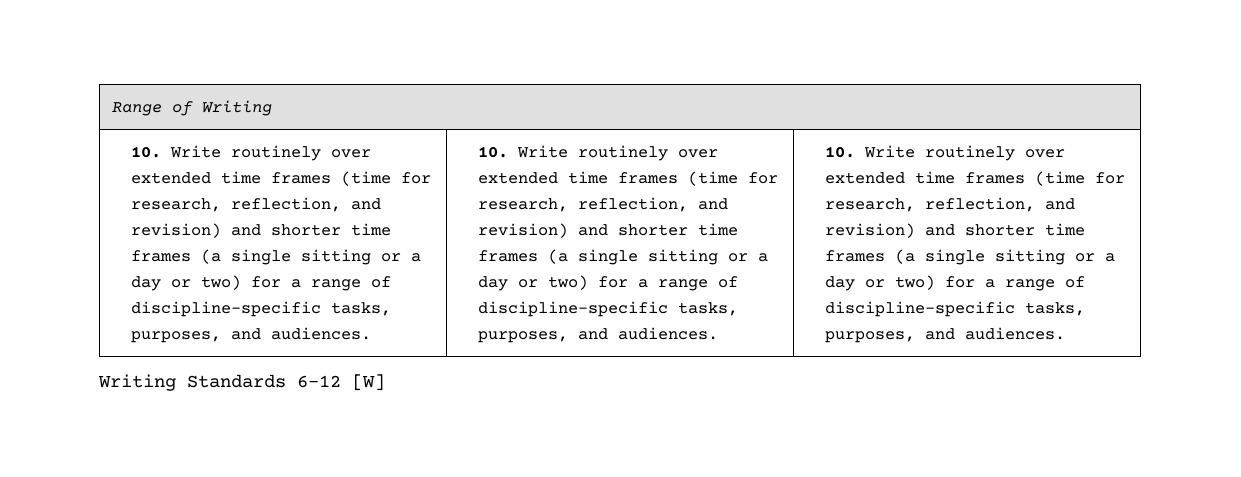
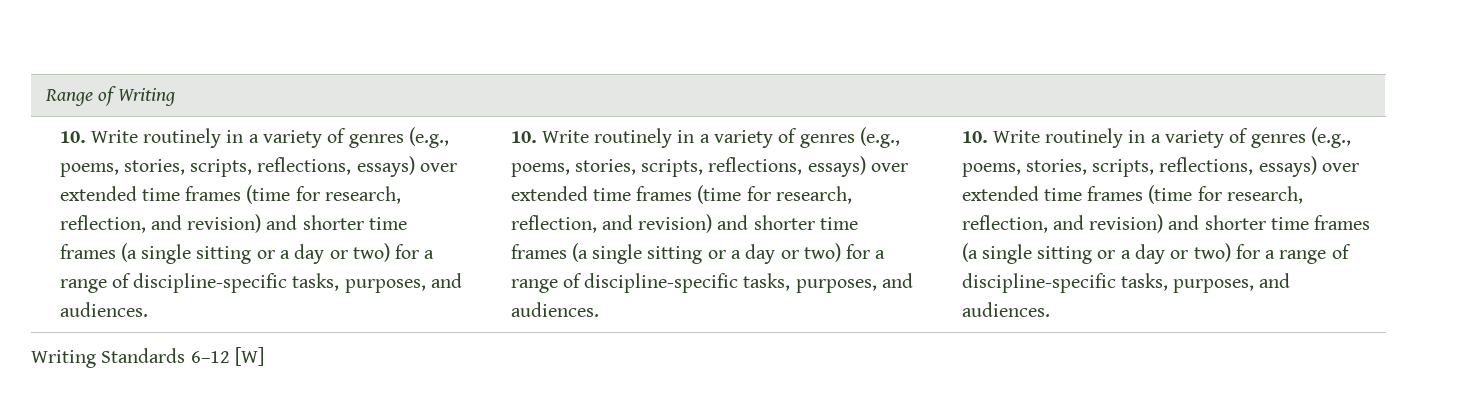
(321, 153) none -> [226,127,449,148] [59,156,415,177] in a variety of genres (e.g., poems, stories, scripts, reflections, essays)
(668, 153) none -> [677,127,900,148] [510,156,866,177] in a variety of genres (e.g., poems, stories, scripts, reflections, essays)
(1015, 153) none -> [1128,127,1351,148] [961,156,1317,177] in a variety of genres (e.g., poems, stories, scripts, reflections, essays)

